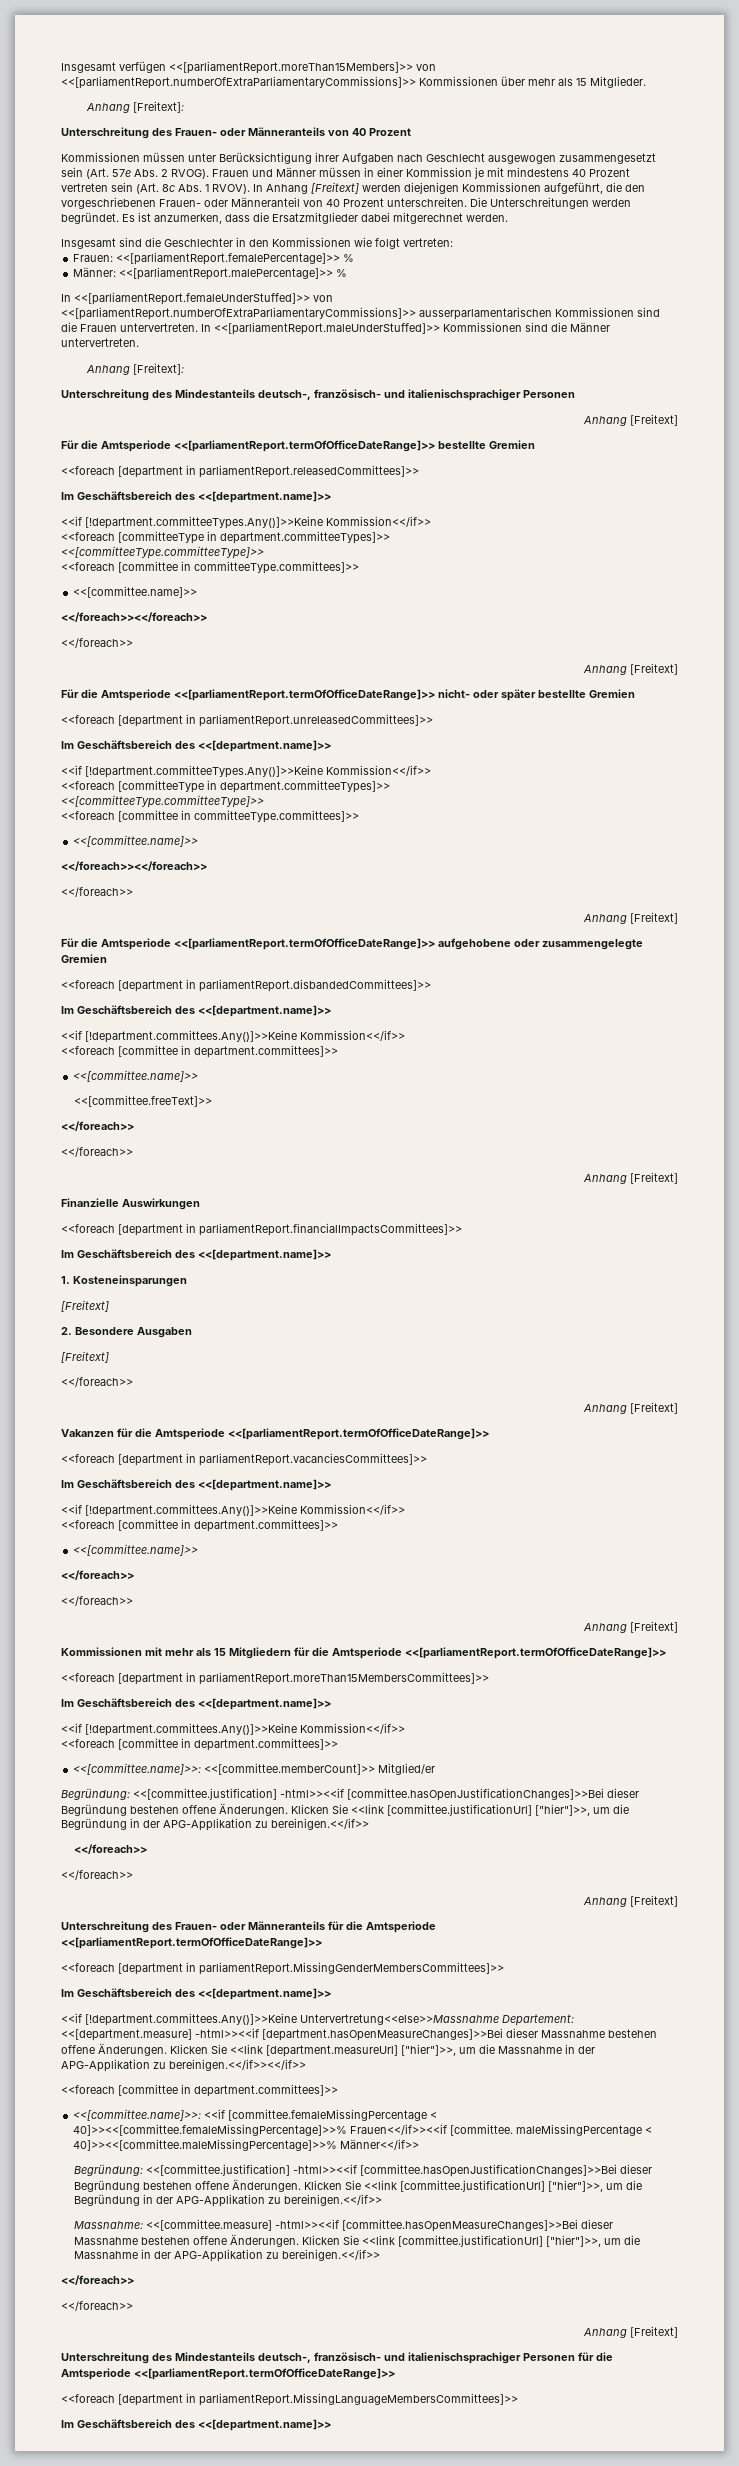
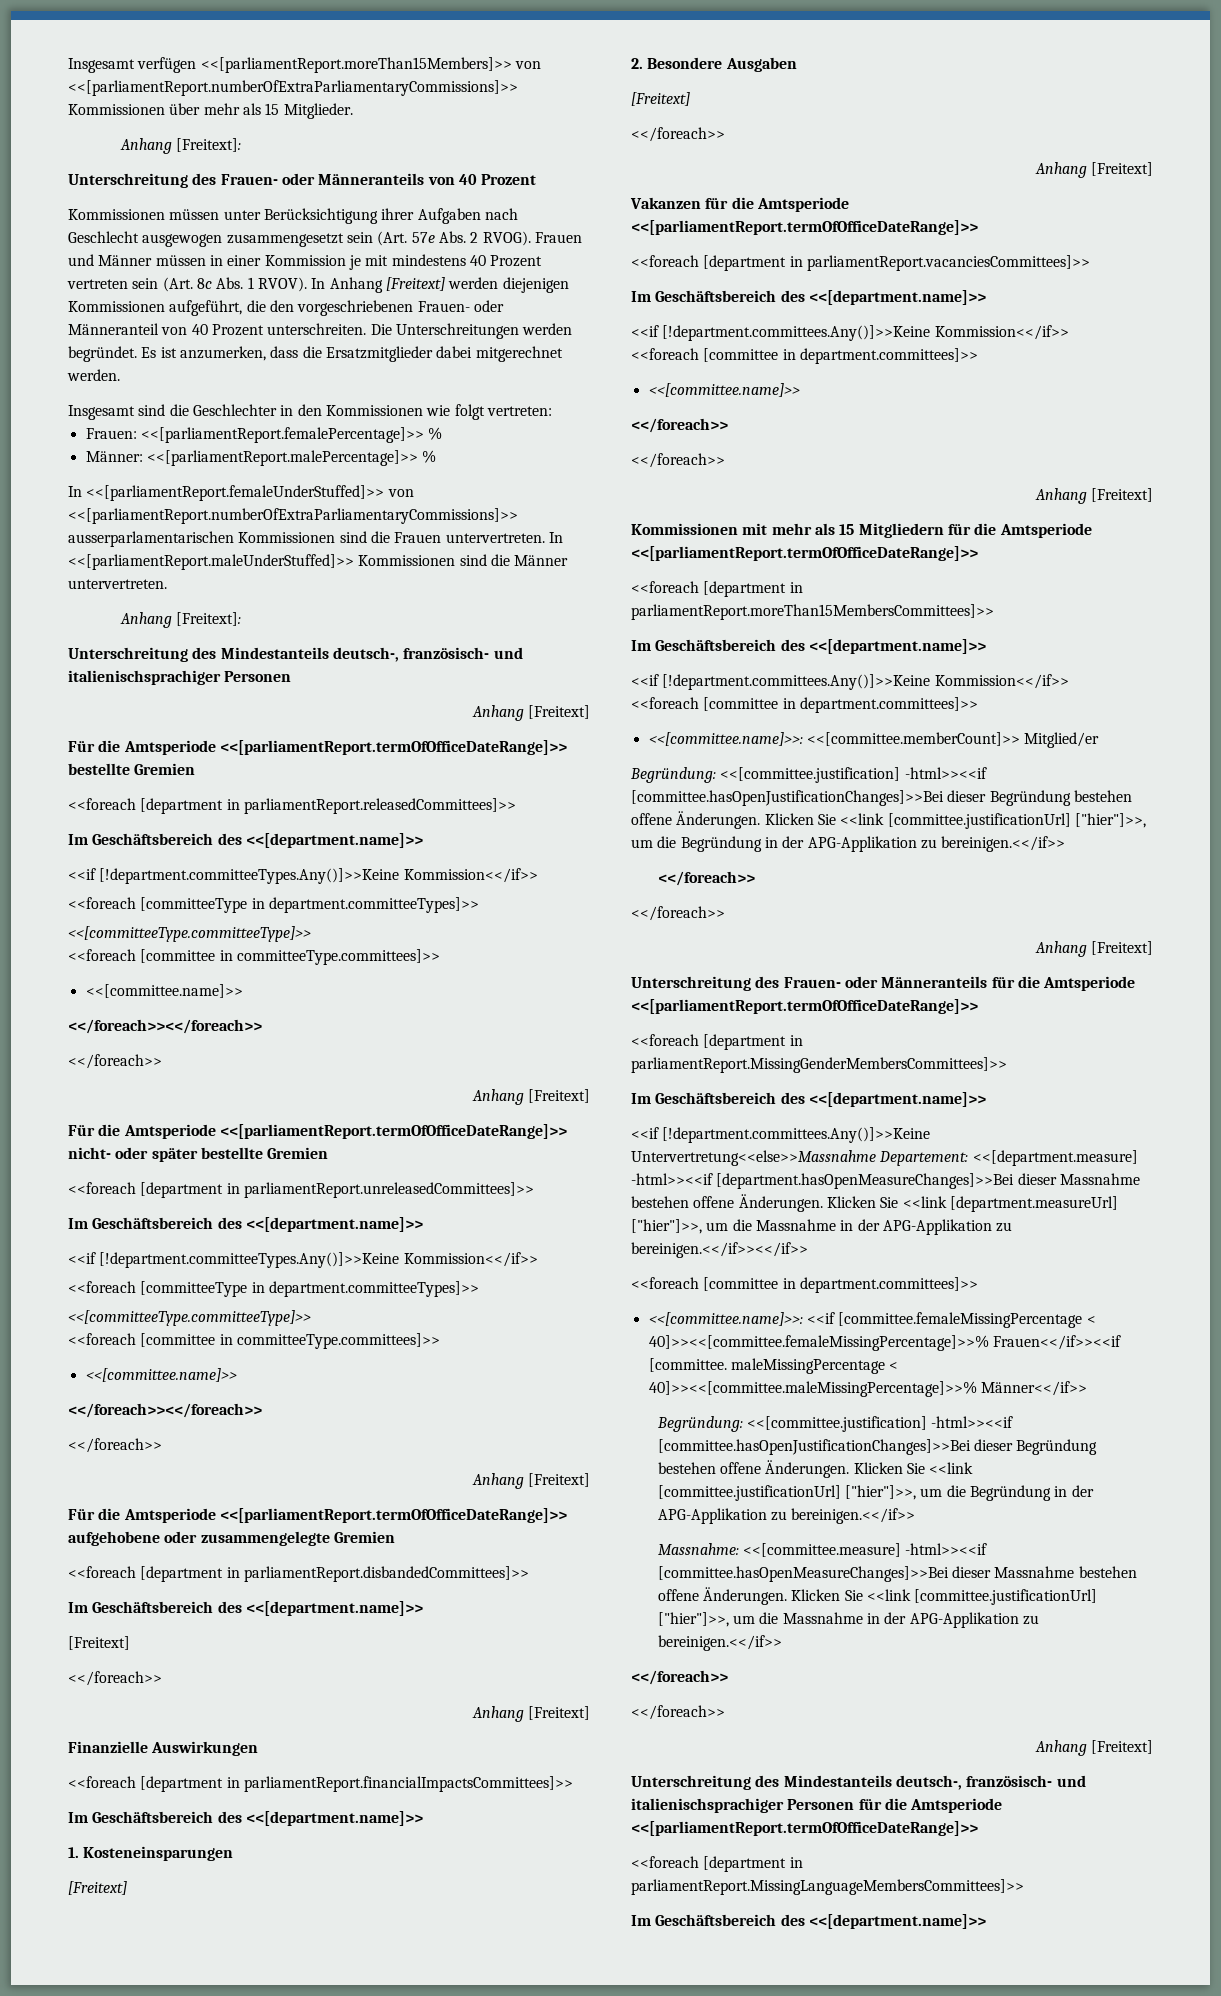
[61,1030,405,1043] [61,1045,338,1058] [73,1070,199,1082] [74,1095,213,1107] [61,1121,134,1131] <<if [!department.committees.Any()]>>Keine Kommission<</if>> // <<foreach [committee in department.committees]>> // <<[committee.name]>> // <<[committee.freeText]>> // <</foreach>> -> [68,1636,130,1650] [Freitext]

